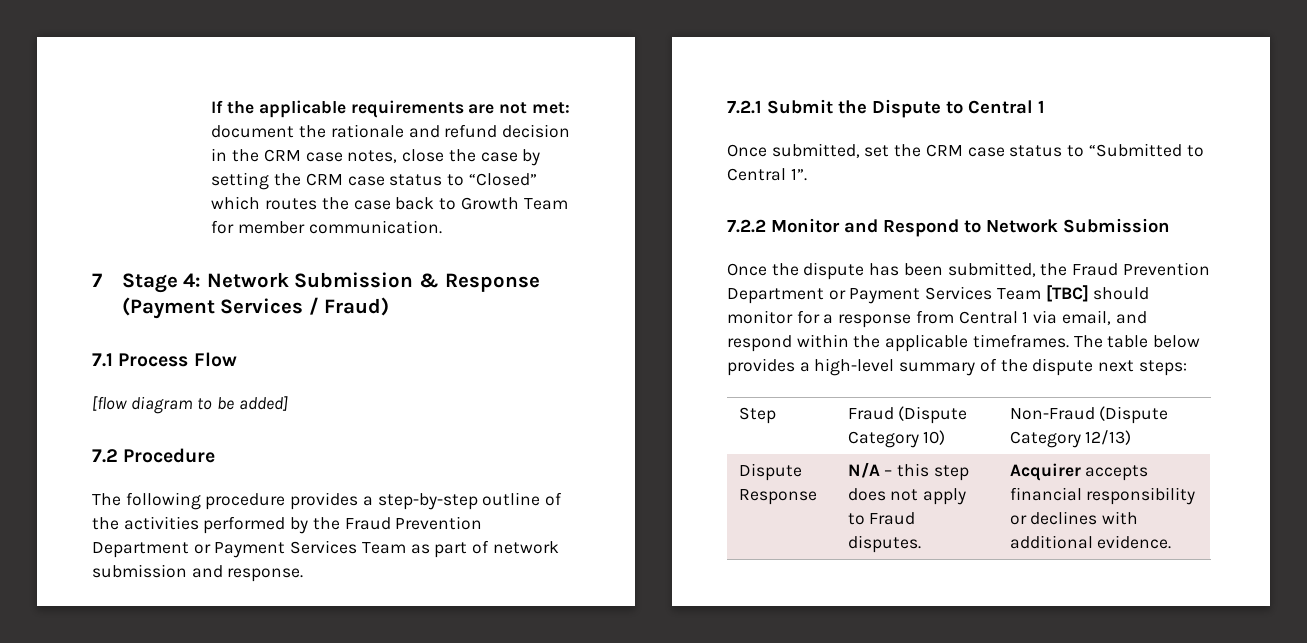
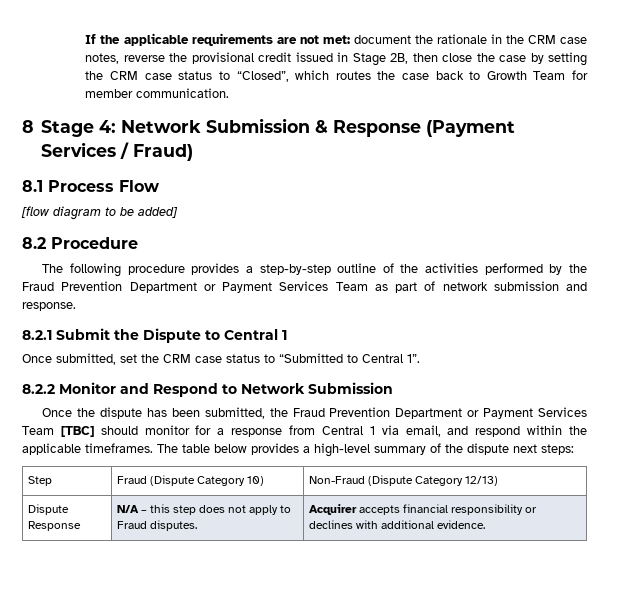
[408,124,571,138] and refund decision -> (487, 39) none
(398, 156) none -> [123,52,438,66] reverse the provisional credit issued in Stage 2B, then
[468,173,537,186] “Closed” -> [236,71,289,82] “Closed”,
[92,273,102,287] 7 -> [22,120,34,133] 8
[92,353,113,367] 7.1 -> [22,180,43,192] 8.1
[92,449,118,463] 7.2 -> [22,237,46,249] 8.2
[727,100,762,114] 7.2.1 -> [22,330,52,340] 8.2.1
[727,219,766,233] 7.2.2 -> [22,384,55,394] 8.2.2

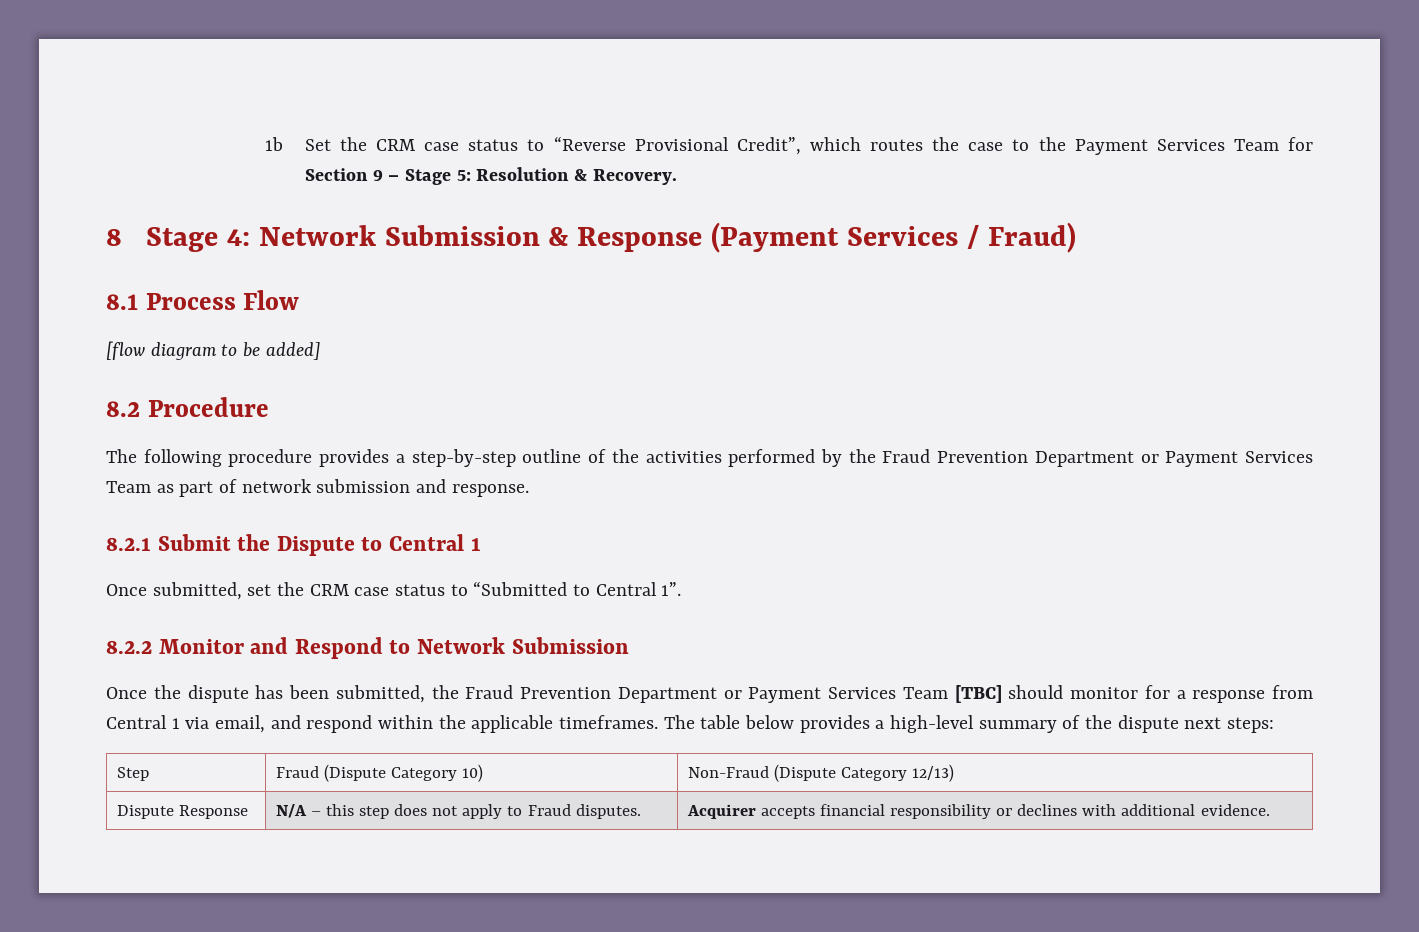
[85,33,587,46] [85,52,588,66] [85,71,289,82] If the applicable requirements are not met: document the rationale in the CRM case notes, reverse the provisional credit issued in Stage 2B, then close the case by setting the CRM case status to “Closed”, -> [265,136,801,155] 1b Set the CRM case status to “Reverse Provisional Credit”,
[435,70,588,80] [85,88,230,98] back to Growth Team for member communication. -> [1012,137,1313,155] [304,167,677,185] to the Payment Services Team for Section 9 – Stage 5: Resolution & Recovery.

